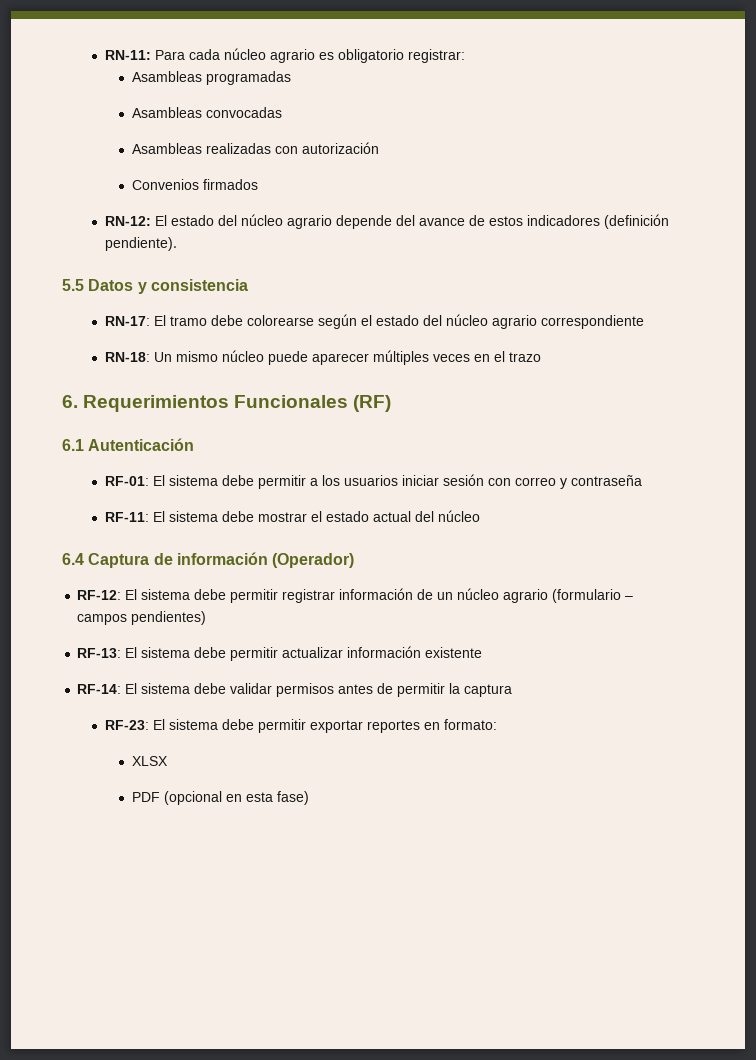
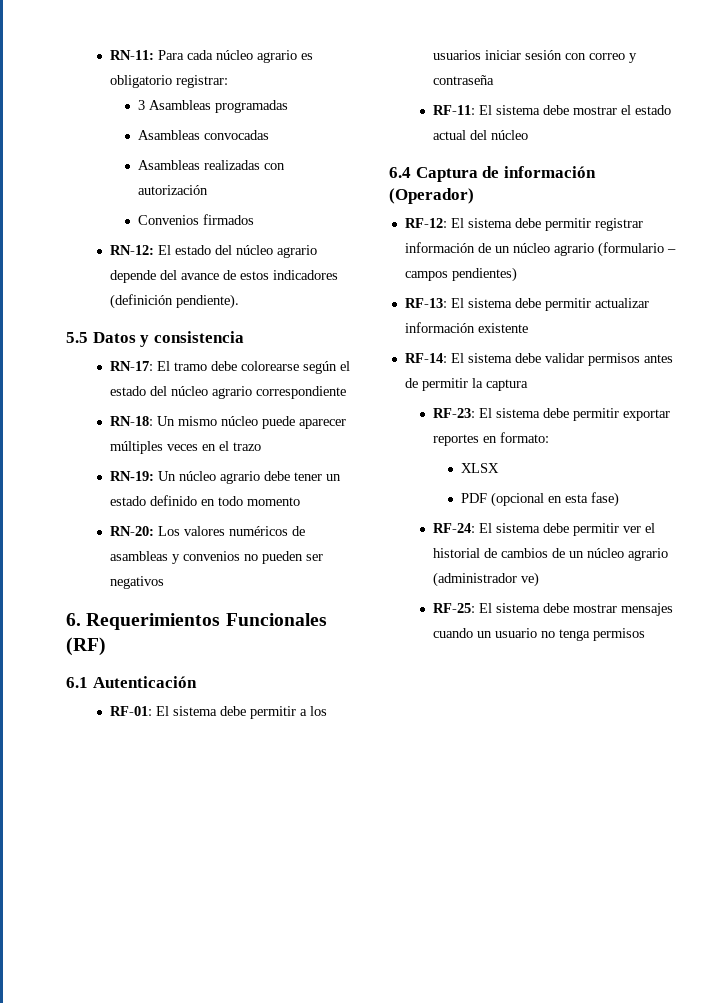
(465, 56) none -> [137,100,145,110] 3
(541, 357) none -> [109,471,341,484] [109,495,300,506] [109,526,305,536] [109,551,323,564] [109,576,164,589] // RN-19: Un núcleo agrario debe tener un estado definido en todo momento // RN-20: Los valores numéricos de asambleas y convenios no pueden ser negativos
(309, 798) none -> [432,523,655,536] [432,548,668,561] [432,572,539,587] [432,603,673,616] [432,628,645,641] // RF-24: El sistema debe permitir ver el historial de cambios de un núcleo agrario (administrador ve) // RF-25: El sistema debe mostrar mensajes cuando un usuario no tenga permisos

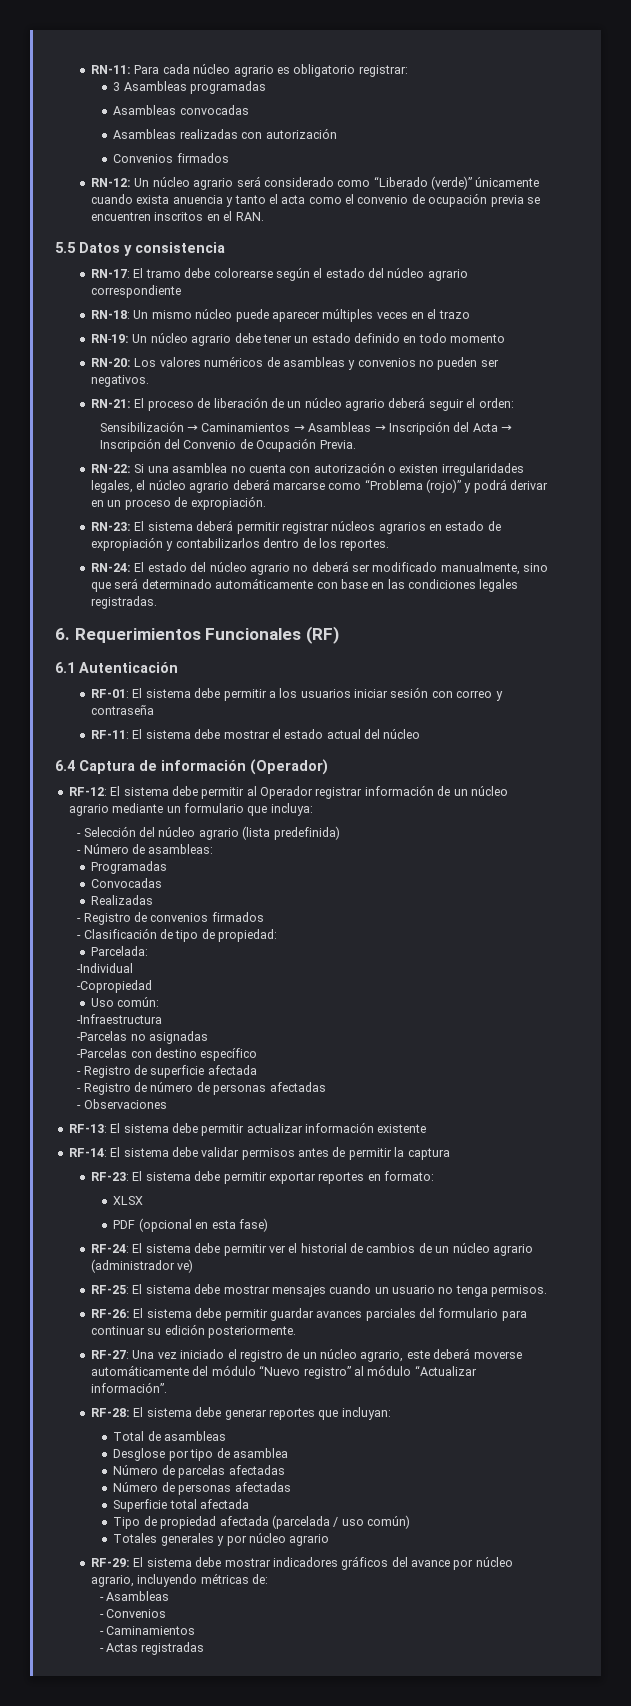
[157,245,317,258] [109,270,338,283] [109,294,239,309] El estado del núcleo agrario depende del avance de estos indicadores (definición pendiente). -> [134,176,540,190] [91,193,540,207] [91,211,264,221] Un núcleo agrario será considerado como “Liberado (verde)” únicamente cuando exista anuencia y tanto el acta como el convenio de ocupación previa se encuentren inscritos en el RAN.
[109,576,164,589] negativos -> [91,375,150,387] [91,397,514,411] [99,421,513,435] [99,438,356,452] [91,462,524,476] [91,479,549,493] [91,496,266,510] [91,520,501,534] [91,537,390,551] [91,561,549,575] [91,578,519,592] [91,596,158,609] negativos. // RN-21: El proceso de liberación de un núcleo agrario deberá seguir el orden: // Sensibilización → Caminamientos → Asambleas → Inscripción del Acta → Inscripción del Convenio de Ocupación Previa. // RN-22: Si una asamblea no cuenta con autorización o existen irregularidades legales, el núcleo agrario deberá marcarse como “Problema (rojo)” y podrá derivar en un proceso de expropiación. // RN-23: El sistema deberá permitir registrar núcleos agrarios en estado de expropiación y contabilizarlos dentro de los reportes. // RN-24: El estado del núcleo agrario no deberá ser modificado manualmente, sino que será determinado automáticamente con base en las condiciones legales registradas.
(591, 224) none -> [246,786,313,799] al Operador
[597,242,676,257] [404,267,517,282] (formulario – campos pendientes) -> [112,803,313,816] [77,826,340,840] [77,844,214,854] [91,861,168,874] [91,878,163,888] [91,895,154,905] [77,912,264,925] [77,928,278,942] [91,946,149,956] [77,963,134,973] [77,980,153,993] [91,997,160,1007] [77,1014,163,1024] [77,1031,209,1044] [77,1048,258,1061] [77,1065,257,1078] [77,1082,326,1095] [77,1099,167,1109] mediante un formulario que incluya: // - Selección del núcleo agrario (lista predefinida) // - Número de asambleas: // Programadas // Convocadas // Realizadas // - Registro de convenios firmados // - Clasificación de tipo de propiedad: // Parcelada: // -Individual // -Copropiedad // Uso común: // -Infraestructura // -Parcelas no asignadas // -Parcelas con destino específico // - Registro de superficie afectada // - Registro de número de personas afectadas // - Observaciones
[592,628,645,641] permisos -> [491,1285,548,1297] [91,1308,527,1321] [91,1324,297,1338] [91,1348,522,1362] [91,1365,477,1379] [91,1382,168,1393] [91,1407,391,1420] [113,1431,227,1441] [113,1448,288,1461] [113,1465,285,1478] [113,1482,291,1495] [113,1499,250,1512] [113,1515,411,1529] [113,1533,330,1546] [91,1556,513,1570] [91,1573,269,1587] [99,1591,170,1601] [99,1609,167,1618] [99,1626,196,1635] [99,1642,205,1655] permisos. // RF-26: El sistema debe permitir guardar avances parciales del formulario para continuar su edición posteriormente. // RF-27: Una vez iniciado el registro de un núcleo agrario, este deberá moverse automáticamente del módulo “Nuevo registro” al módulo “Actualizar información”. // RF-28: El sistema debe generar reportes que incluyan: // Total de asambleas // Desglose por tipo de asamblea // Número de parcelas afectadas // Número de personas afectadas // Superficie total afectada // Tipo de propiedad afectada (parcelada / uso común) // Totales generales y por núcleo agrario // RF-29: El sistema debe mostrar indicadores gráficos del avance por núcleo agrario, incluyendo métricas de: // - Asambleas // - Convenios // - Caminamientos // - Actas registradas

